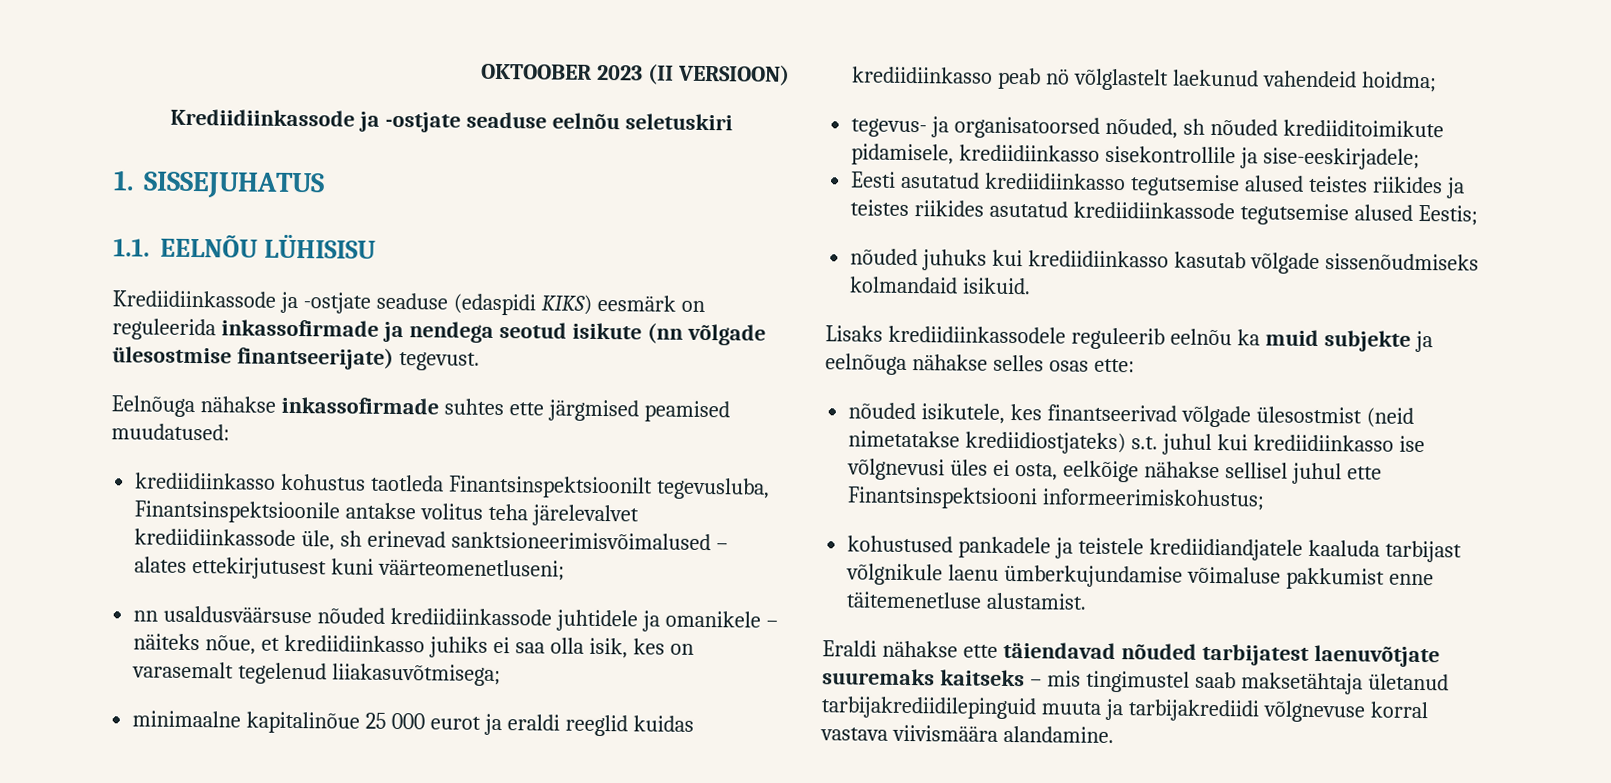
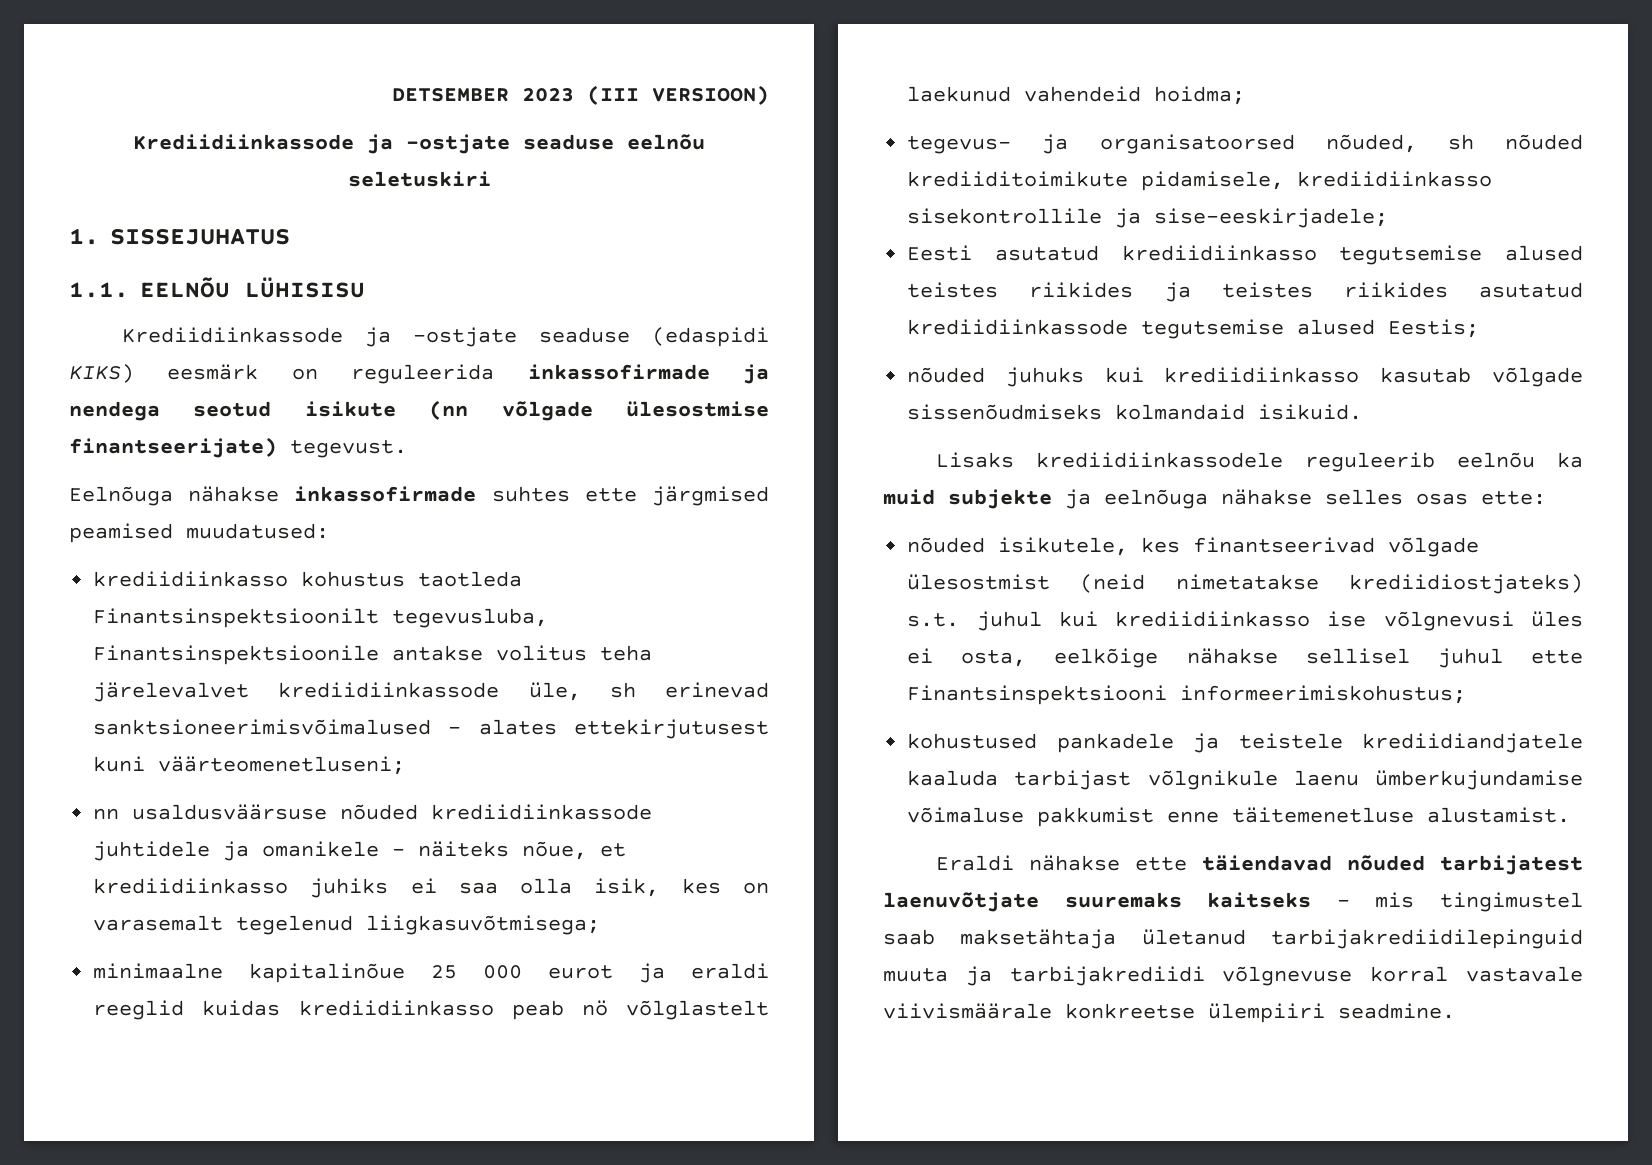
[481,63,675,85] OKTOOBER 2023 (II -> [392,85,639,105] DETSEMBER 2023 (III
[332,663,502,687] liiakasuvõtmisega; -> [366,915,601,935] liigkasuvõtmisega;
[820,724,1114,744] vastava viivismäära alandamine. -> [1466,966,1583,982] [883,1003,1455,1023] vastavale viivismäärale konkreetse ülempiiri seadmine.

